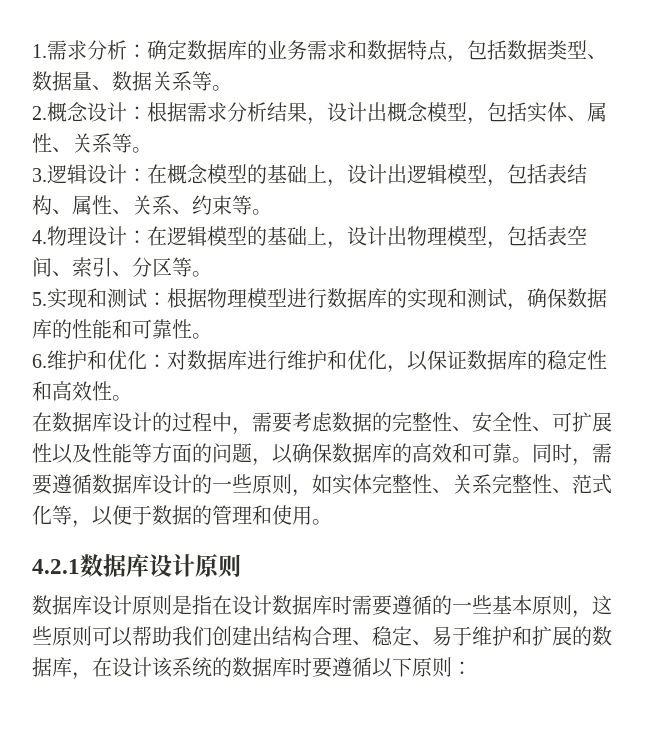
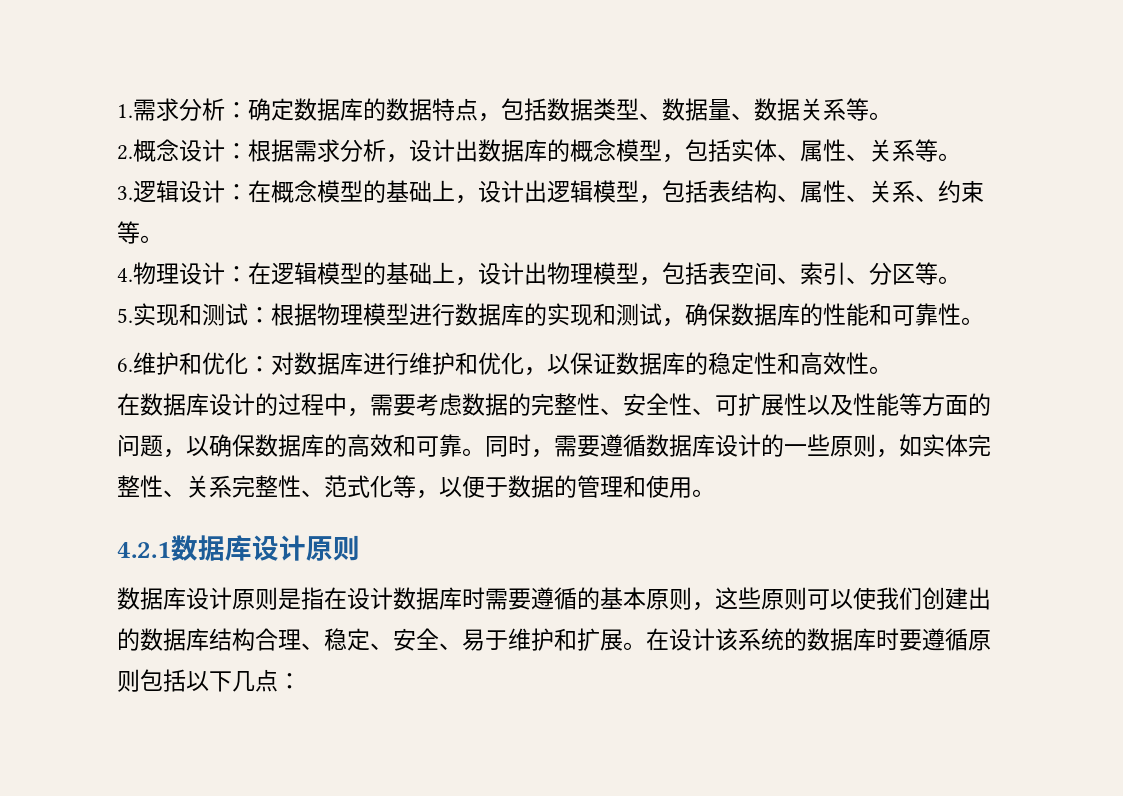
[267,40,367,60] 业务需求和 -> (386, 109) none
[267,102,387,125] 结果，设计出 -> [386,139,570,163] ，设计出数据库的
[452,595,492,614] 一些 -> (600, 598) none
[132,626,172,646] 帮助 -> [853,587,876,610] 使
(272, 636) none -> [117,628,209,651] 的数据库
(432, 642) none -> [393,628,462,651] 安全、
[572,626,612,646] [32,657,92,680] 的数据库， -> [623,642,646,650] 。
[372,657,452,678] 以下原则 -> [968,630,991,651] [117,669,278,692] 原则包括以下几点

